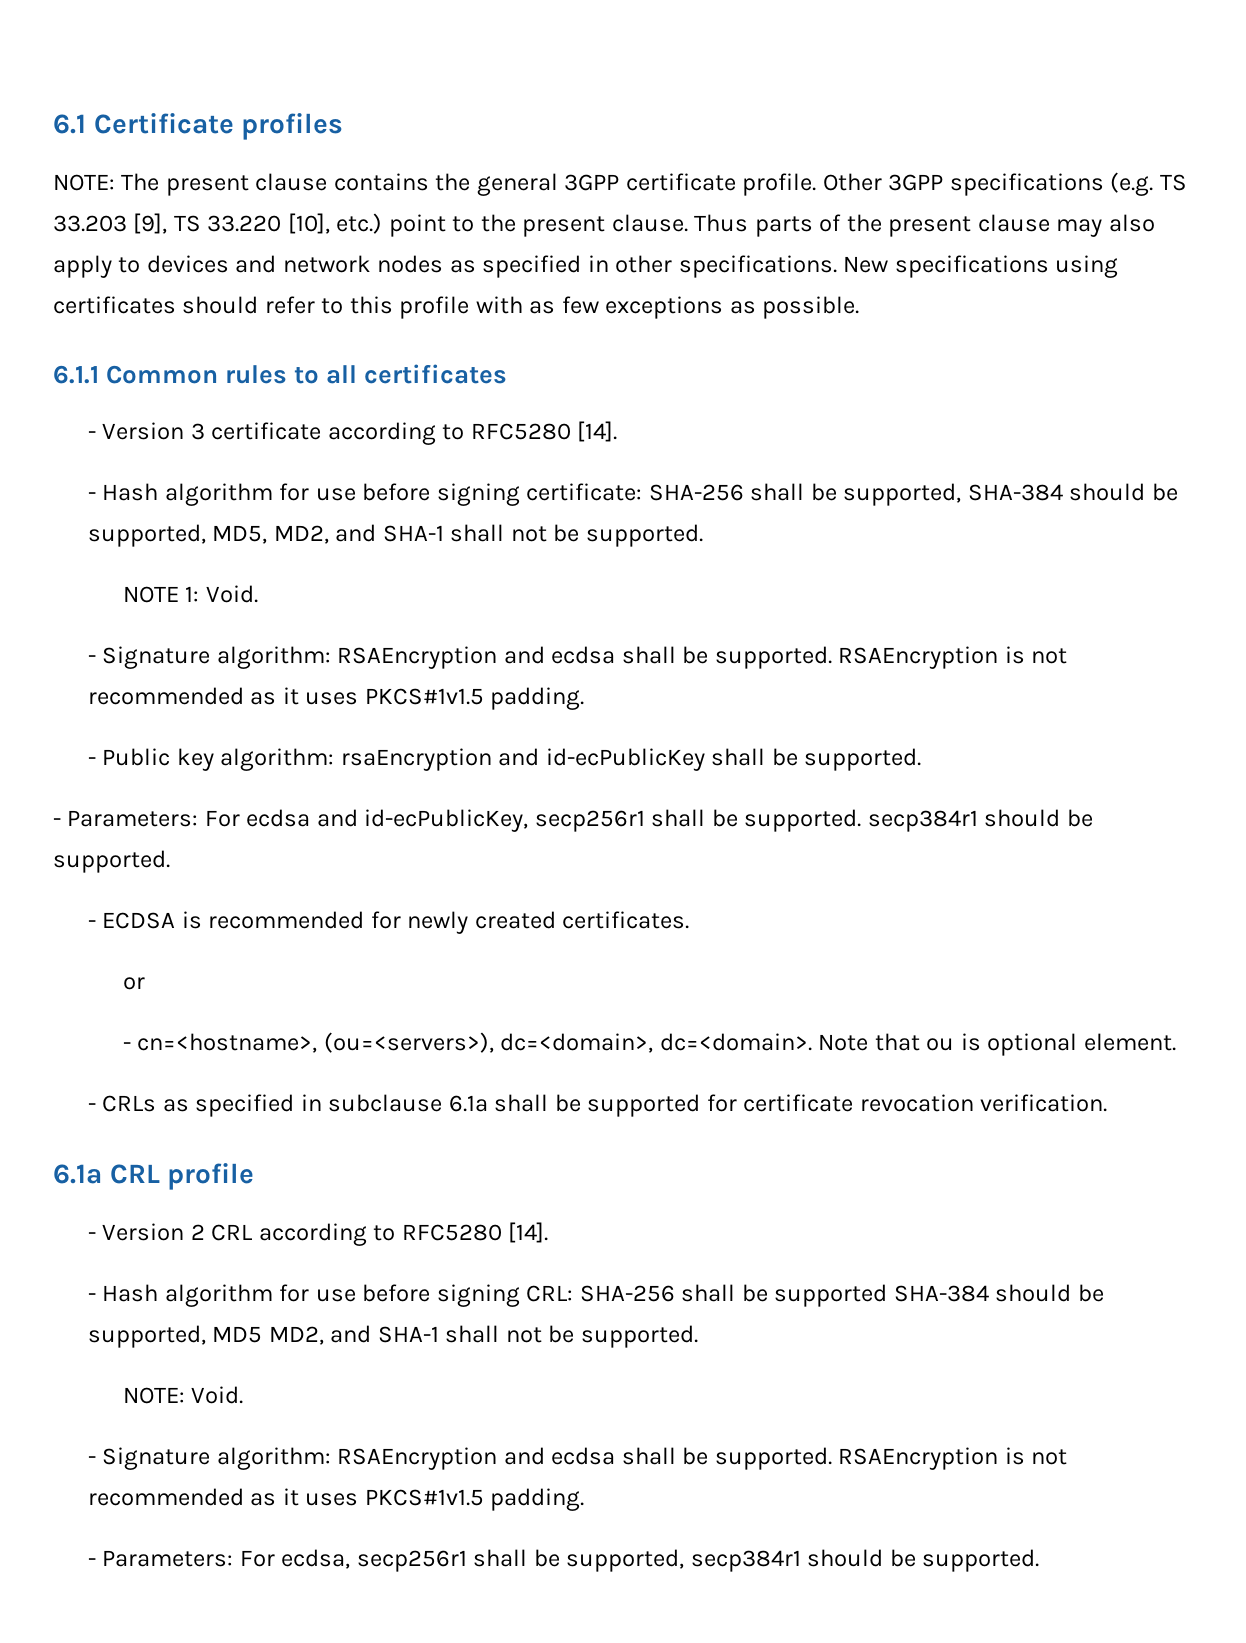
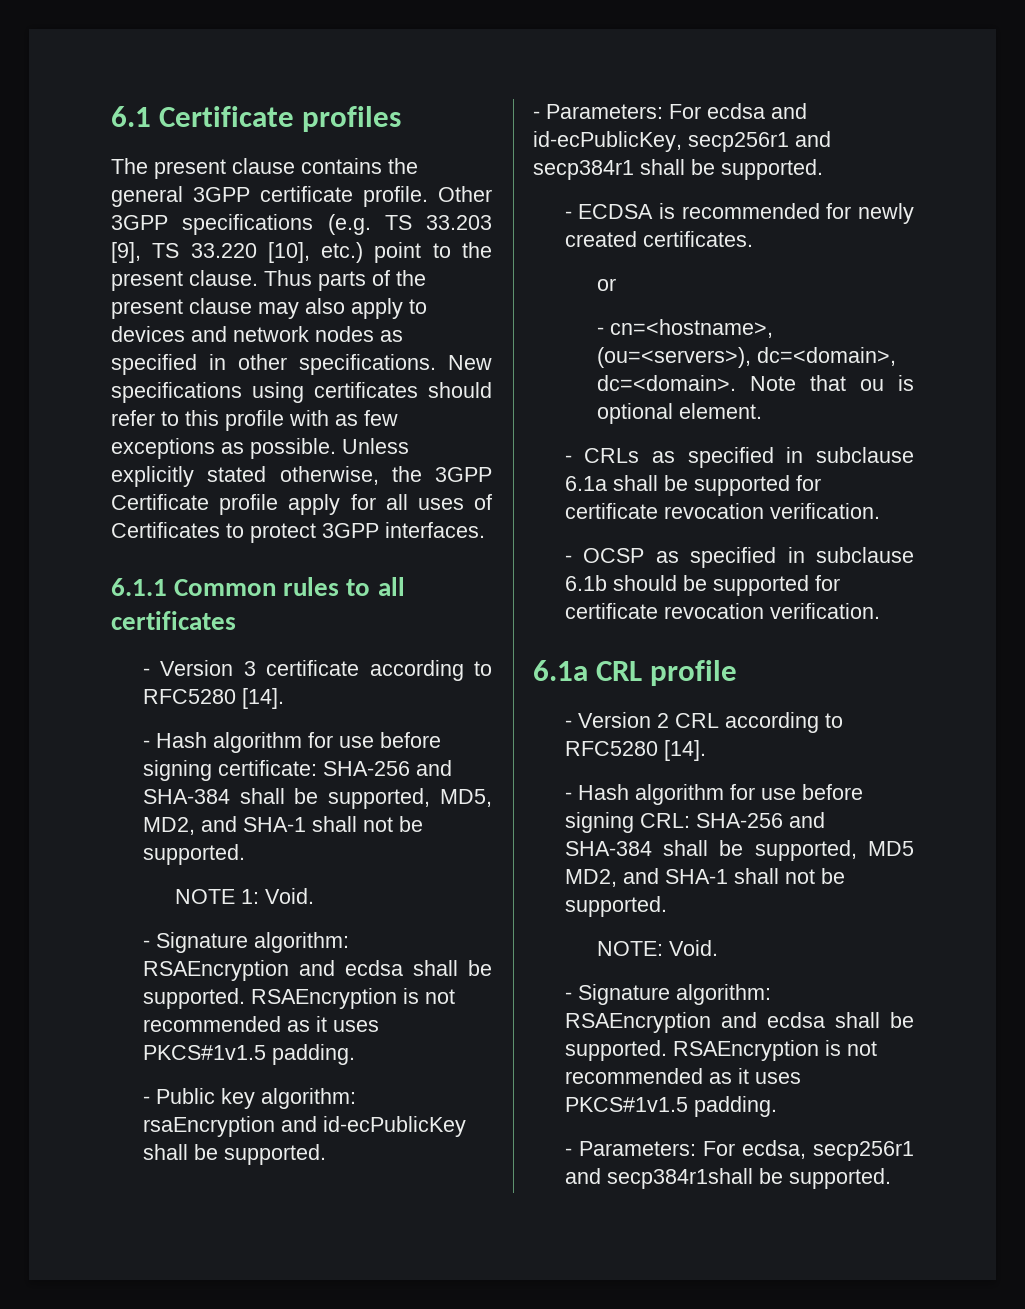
[53,174,115,191] NOTE: -> (402, 119) none
(860, 307) none -> [342,438,409,454] [111,466,492,487] [111,494,493,515] [111,522,485,543] Unless explicitly stated otherwise, the 3GPP Certificate profile apply for all uses of Certificates to protect 3GPP interfaces.
[750,483,1178,506] [87,524,206,547] shall be supported, SHA-384 should be supported, -> [415,760,452,776] [142,788,431,809] and SHA-384 shall be supported,
[651,809,1093,832] [53,850,170,873] shall be supported. secp384r1 should be supported. -> [795,131,831,147] [533,159,823,180] and secp384r1 shall be supported.
(1108, 1103) none -> [564,547,914,568] [564,575,840,596] [564,603,880,619] // - OCSP as specified in subclause 6.1b should be supported for certificate revocation verification.
[681,1284,1072,1307] shall be supported SHA-384 should -> [788,812,825,828] [564,840,709,856] and SHA-384 shall
[473,1549,884,1572] shall be supported, secp384r1 should -> [564,1168,753,1189] and secp384r1shall

